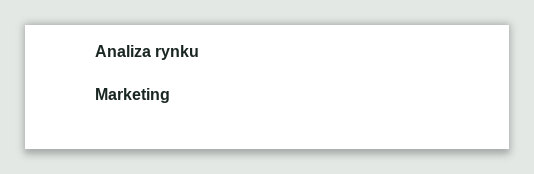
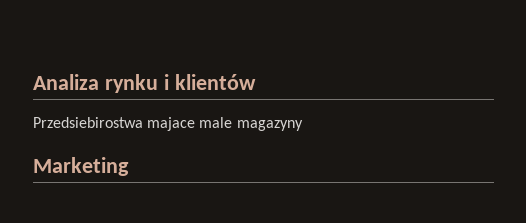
(200, 52) none -> [163,74,256,90] [33,117,303,131] i klientów // Przedsiebirostwa majace male magazyny

